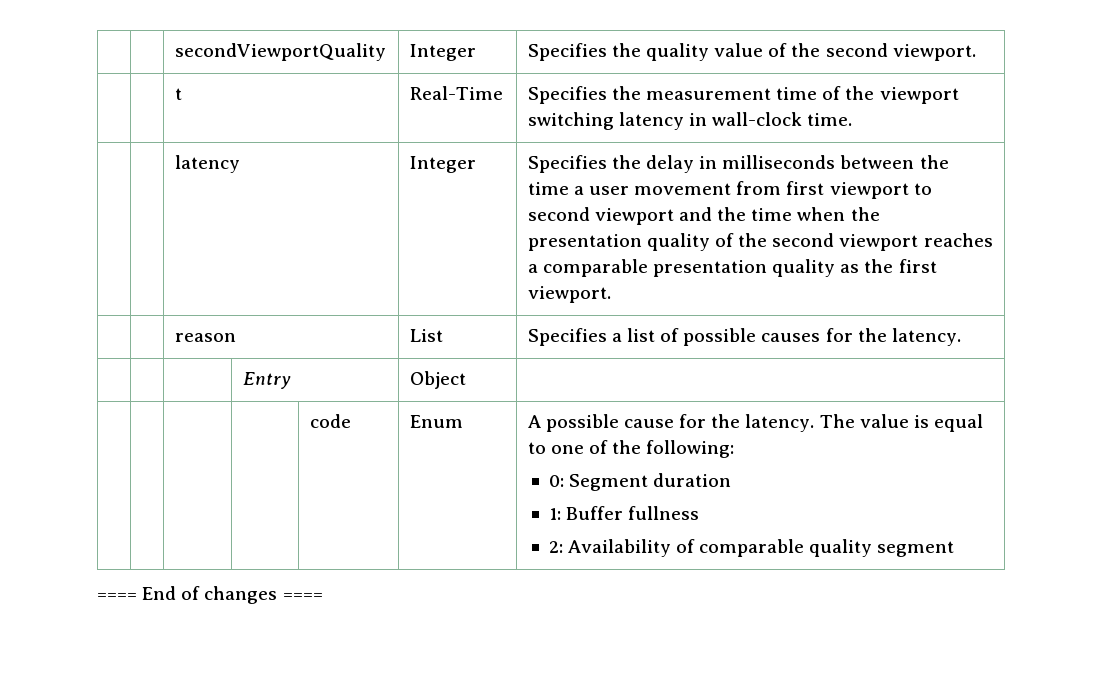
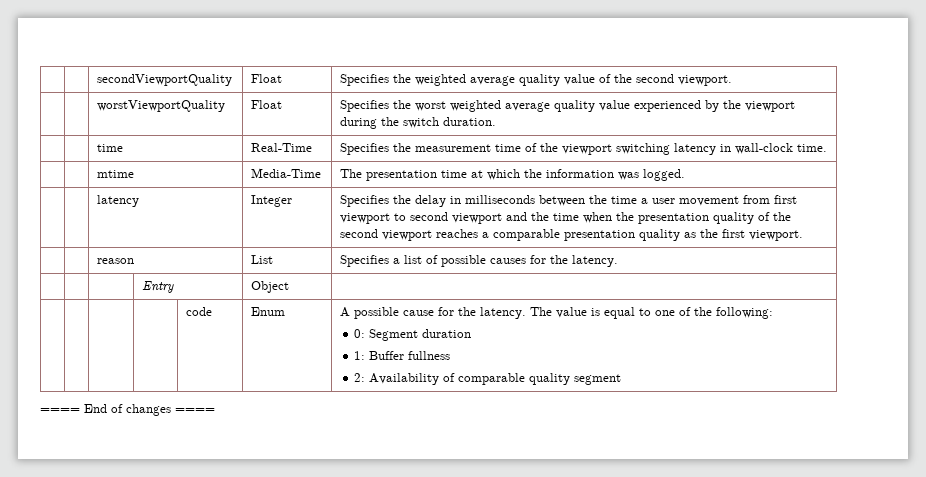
[409,44,476,61] [527,43,641,61] Integer | Specifies the -> [250,74,282,83] [339,74,515,86] Float | Specifies the weighted average
[174,88,182,100] t -> [96,100,225,112] [250,100,282,109] [339,100,795,112] [339,117,496,129] [96,144,123,152] worstViewportQuality | Float | Specifies the worst weighted average quality value experienced by the viewport during the switch duration. // | | time
(853, 119) none -> [96,170,134,178] [250,168,321,178] [339,169,685,181] // | | mtime | Media-Time | The presentation time at which the information was logged.

